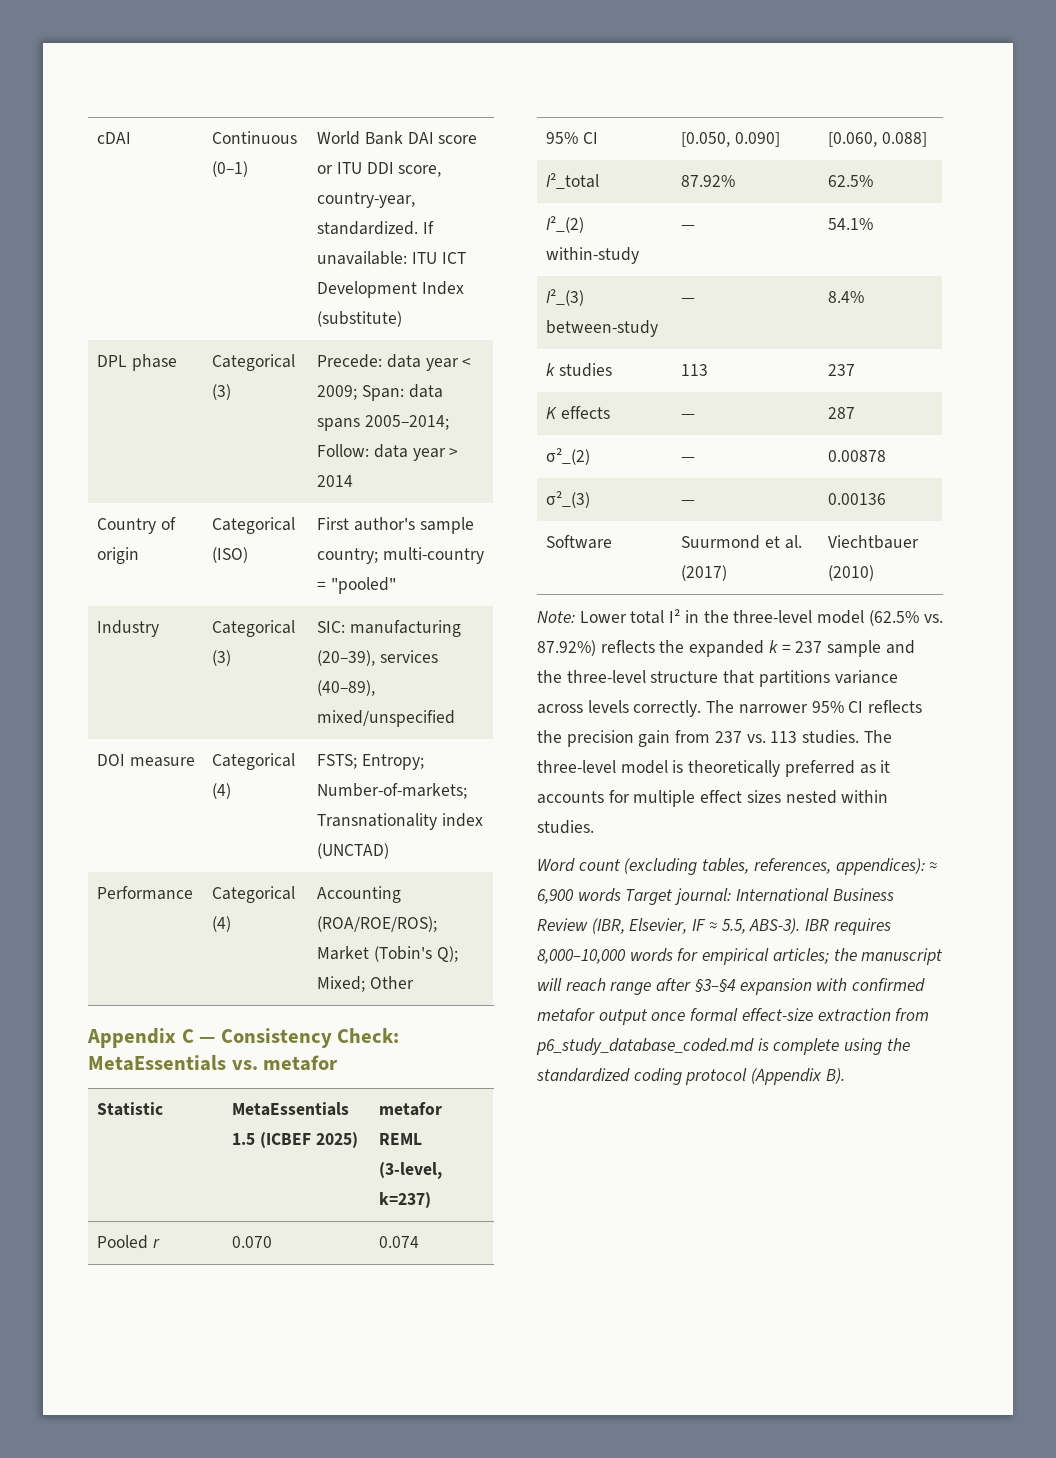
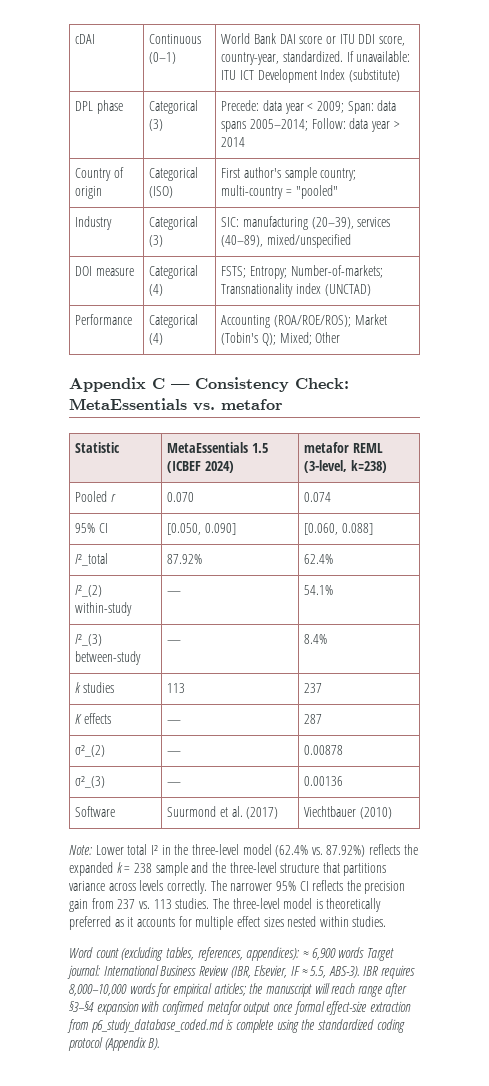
[315,1132,358,1148] 2025) -> [205,461,235,473] 2024)
[379,1192,432,1208] k=237) -> [351,460,388,473] k=238)
[828,175,874,187] 62.5% -> [304,554,334,564] 62.4%
[868,610,919,626] (62.5% -> [275,845,309,857] (62.4%
[795,641,823,653] 237 -> [133,863,152,873] 238

